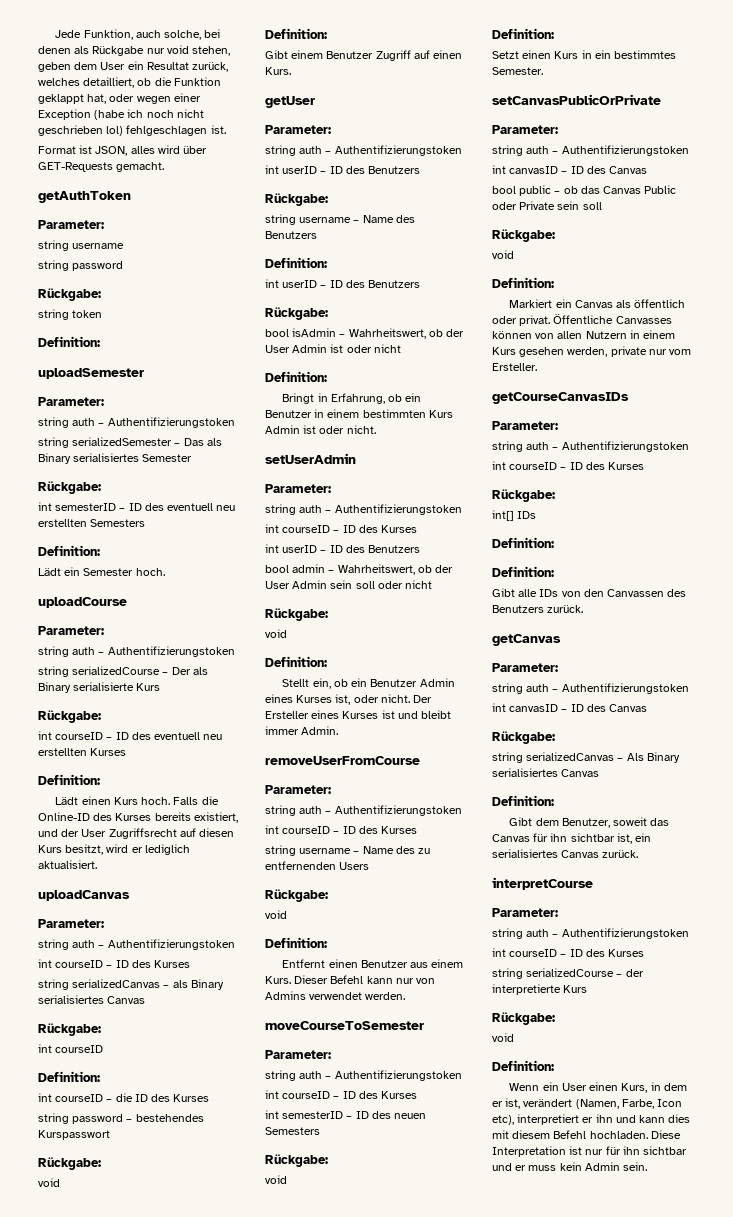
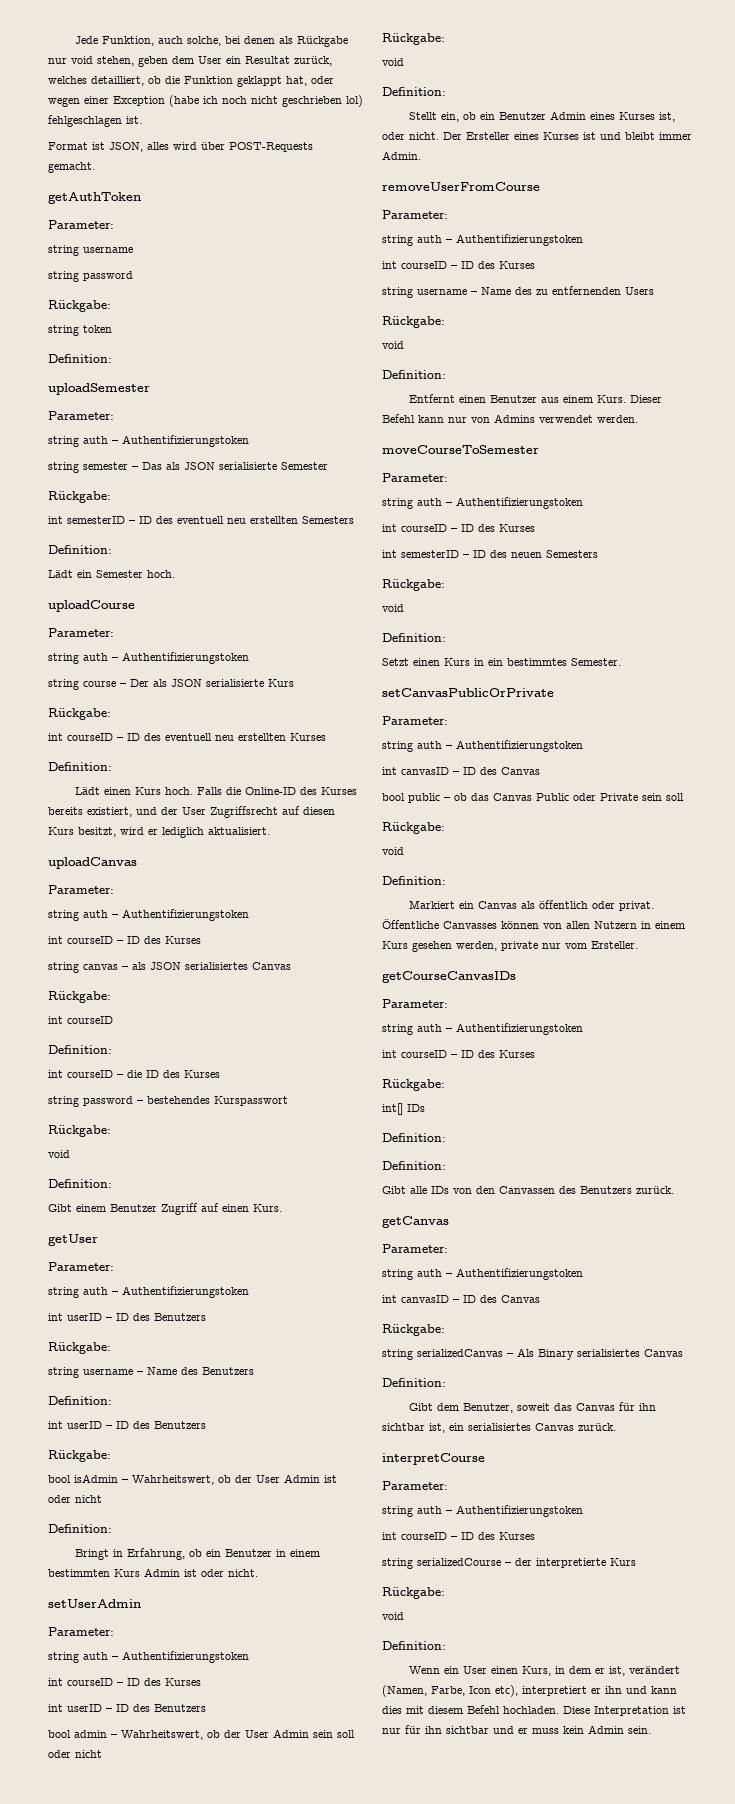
[38,162,113,172] GET-Requests -> [229,142,313,152] POST-Requests
[72,437,173,446] serializedSemester -> [83,462,128,470] semester
[38,453,140,464] Binary serialisiertes -> [184,462,277,470] JSON serialisierte
[72,666,161,675] serializedCourse -> [83,681,116,687] course
[38,682,71,693] Binary -> [171,679,202,687] JSON
[72,979,161,988] serializedCanvas -> [83,964,118,970] canvas
[190,979,224,990] Binary -> [150,962,181,970] JSON

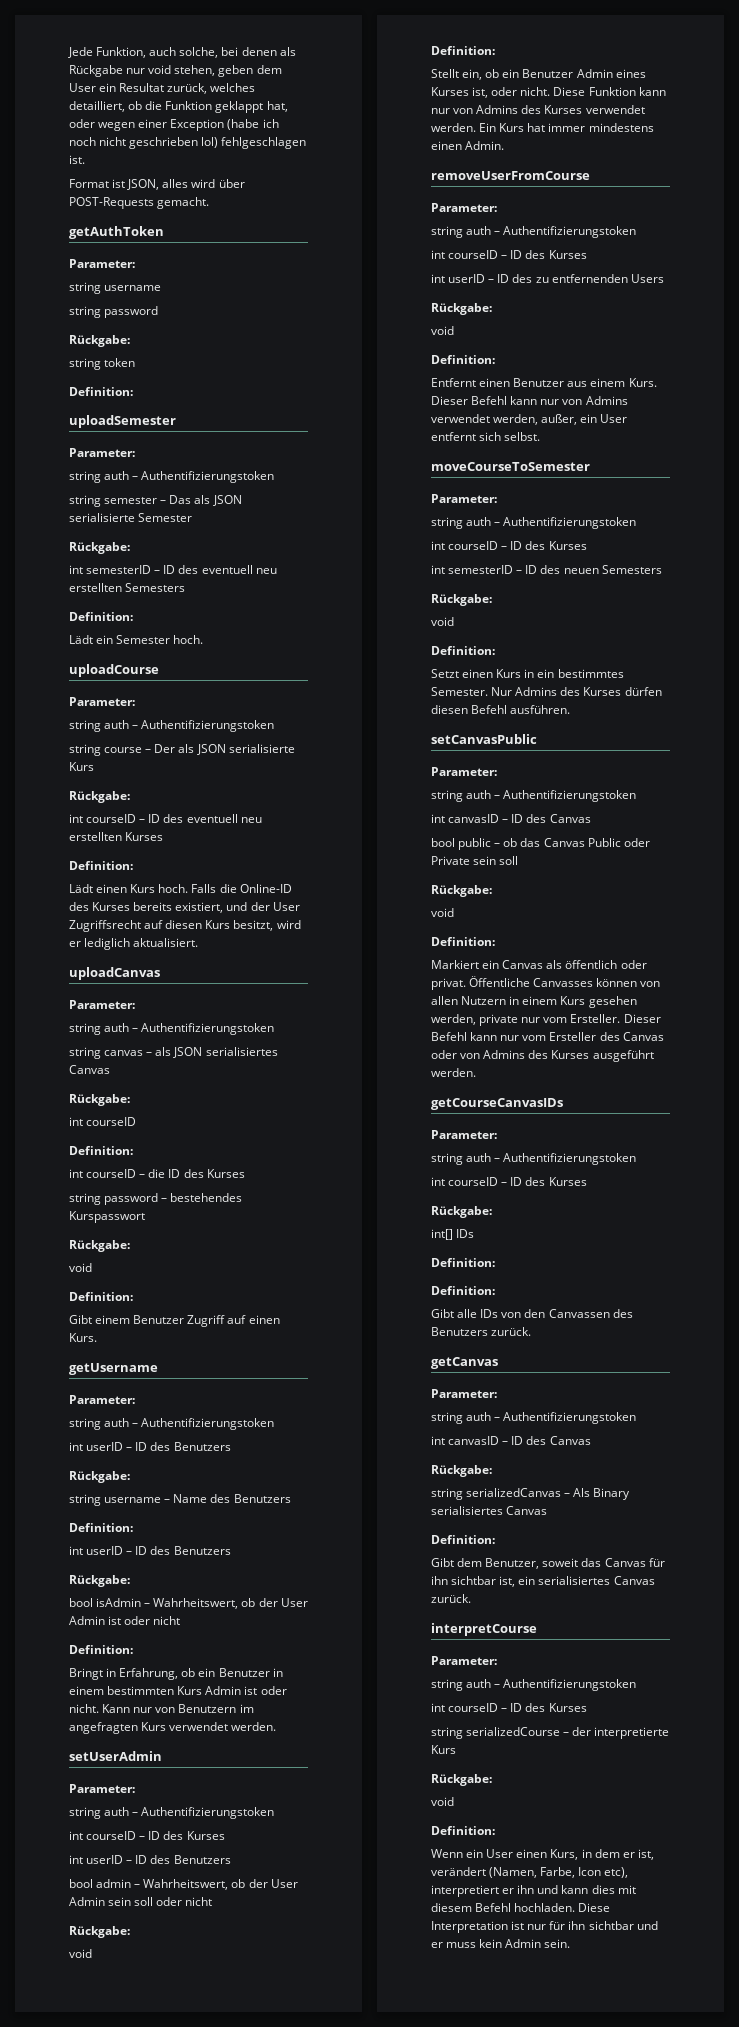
[48,936,201,944] // int courseID – ID des Kurses -> (275, 1029) none
[48,1234,98,1246] getUser -> [69,1363,158,1375] getUsername
(258, 1573) none -> [102,1704,254,1713] [69,1722,277,1734] Kann nur von Benutzern im angefragten Kurs verwendet werden.
[443,132,692,140] Der Ersteller eines Kurses ist und bleibt immer -> [553,87,666,96] [431,105,645,114] [431,123,654,132] [431,141,462,150] Diese Funktion kann nur von Admins des Kurses verwendet werden. Ein Kurs hat immer mindestens einen
[382,287,511,298] string username – Name -> [431,274,510,283] int userID – ID
[597,415,638,423] werden. -> [493,414,628,425] [431,432,541,441] werden, außer, ein User entfernt sich selbst.
[382,688,554,697] // setCanvasPublicOrPrivate -> [491,687,662,696] [431,705,571,714] [431,734,537,744] Nur Admins des Kurses dürfen diesen Befehl ausführen. // setCanvasPublic
(638, 945) none -> [623,1014,661,1023] [431,1032,664,1041] [431,1050,654,1062] [431,1068,476,1077] Dieser Befehl kann nur vom Ersteller des Canvas oder von Admins des Kurses ausgeführt werden.

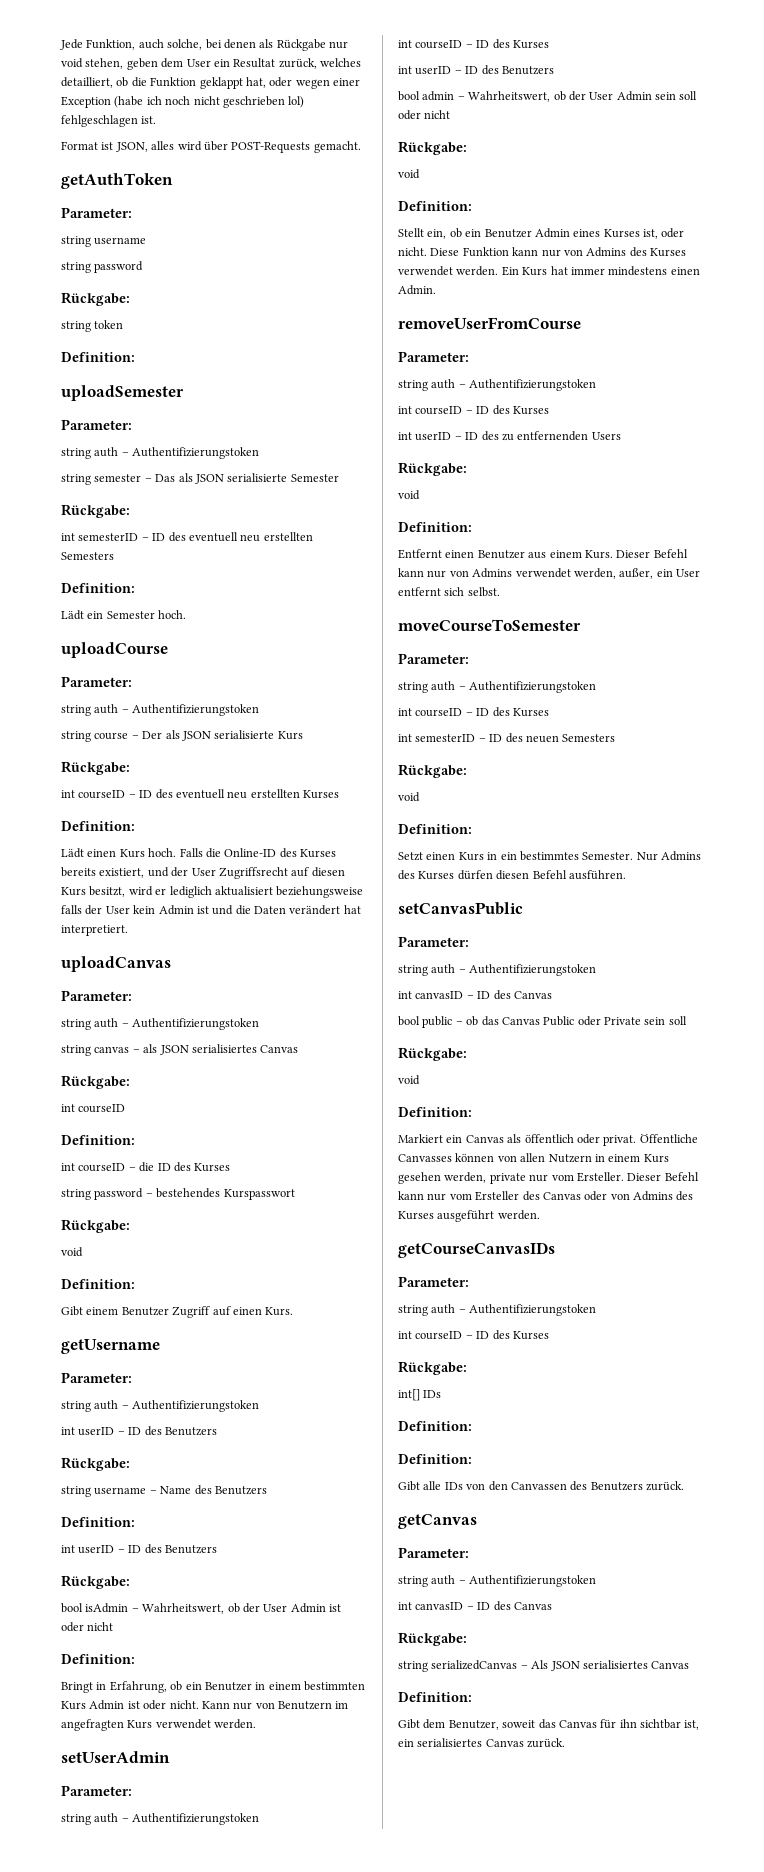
[133,938,199,947] aktualisiert. -> [214,886,364,898] [61,905,361,915] [61,925,128,936] aktualisiert beziehungsweise falls der User kein Admin ist und die Daten verändert hat interpretiert.
[593,1488,631,1500] Binary -> [550,1661,580,1671] JSON
[431,1623,537,1636] [431,1656,497,1665] [431,1679,637,1691] [431,1703,587,1712] [431,1727,670,1739] [431,1745,456,1754] [431,1774,492,1786] [431,1797,454,1806] [431,1826,495,1835] [431,1849,654,1860] [431,1867,629,1878] [431,1885,636,1897] [431,1903,611,1912] [431,1921,658,1933] [431,1939,571,1948] // interpretCourse // Parameter: // string auth – Authentifizierungstoken // int courseID – ID des Kurses // string serializedCourse – der interpretierte Kurs // Rückgabe: // void // Definition: // Wenn ein User einen Kurs, in dem er ist, verändert (Namen, Farbe, Icon etc), interpretiert er ihn und kann dies mit diesem Befehl hochladen. Diese Interpretation ist nur für ihn sichtbar und er muss kein Admin sein. -> (566, 1743) none

